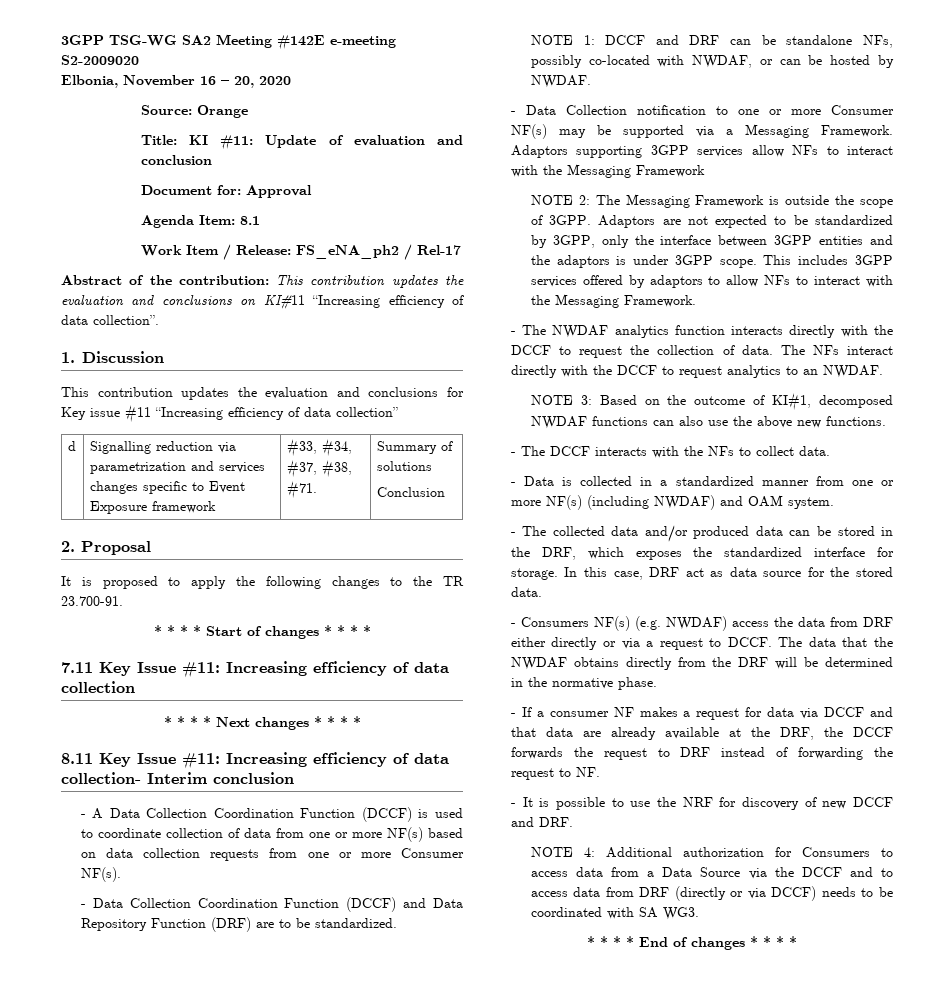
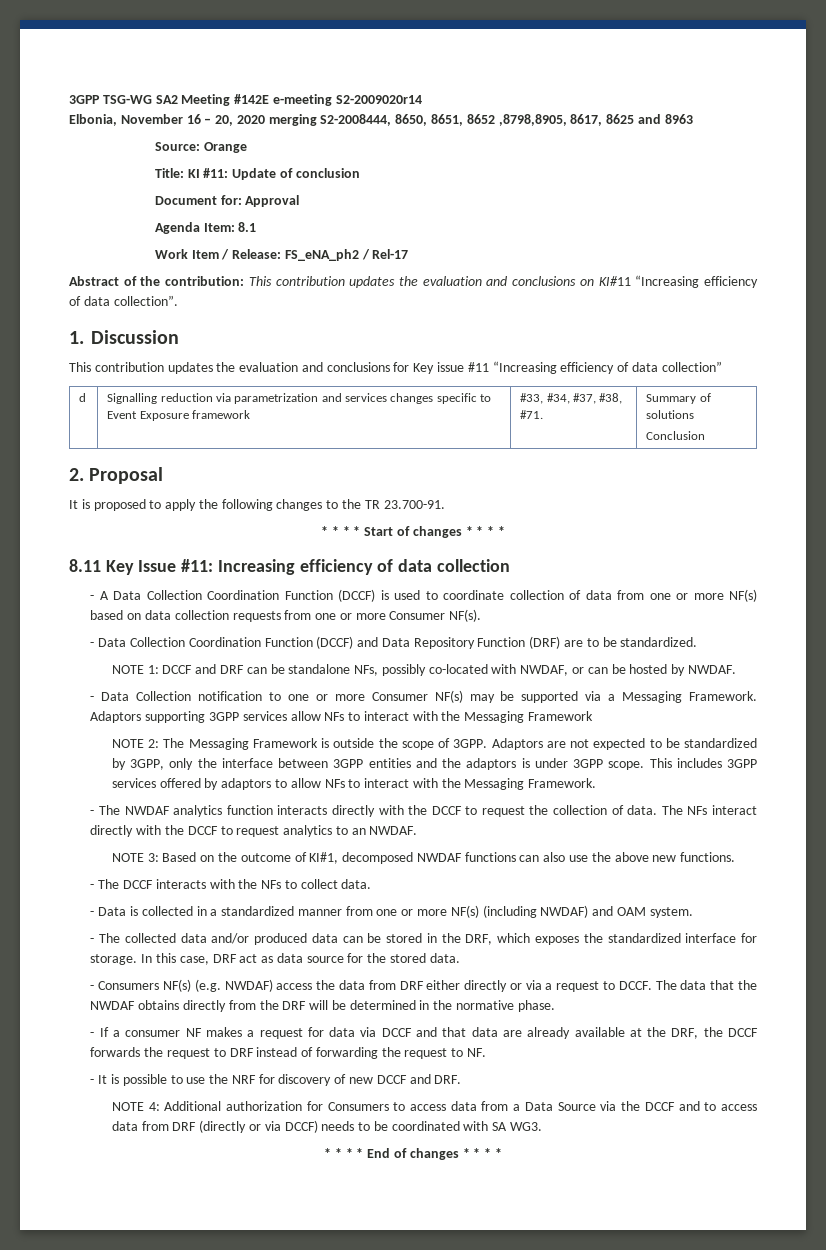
[61,55,139,65] S2-2009020 -> [335,95,422,104] S2-2009020r14
(291, 80) none -> [268,114,693,126] merging S2-2008444, 8650, 8651, 8652 ,8798,8905, 8617, 8625 and 8963
[353,135,463,146] evaluation and -> (293, 173) none
[61,662,93,673] 7.11 -> [69,559,101,572] 8.11
[163,716,361,730] [61,752,449,769] [61,772,294,784] // * * * * Next changes * * * * // 8.11 Key Issue #11: Increasing efficiency of data collection- Interim conclusion -> (510, 565) none

